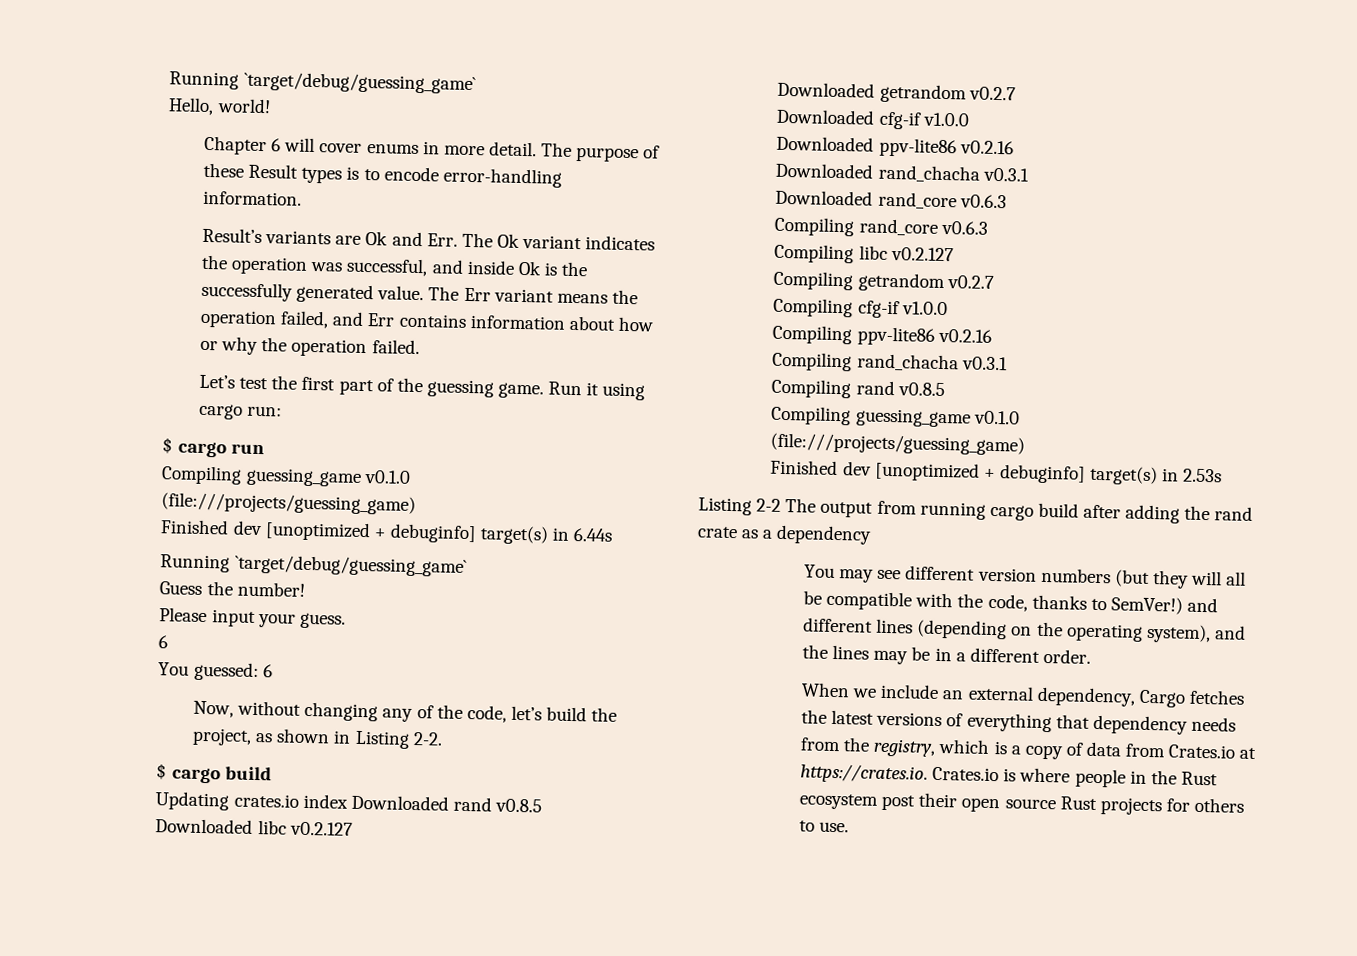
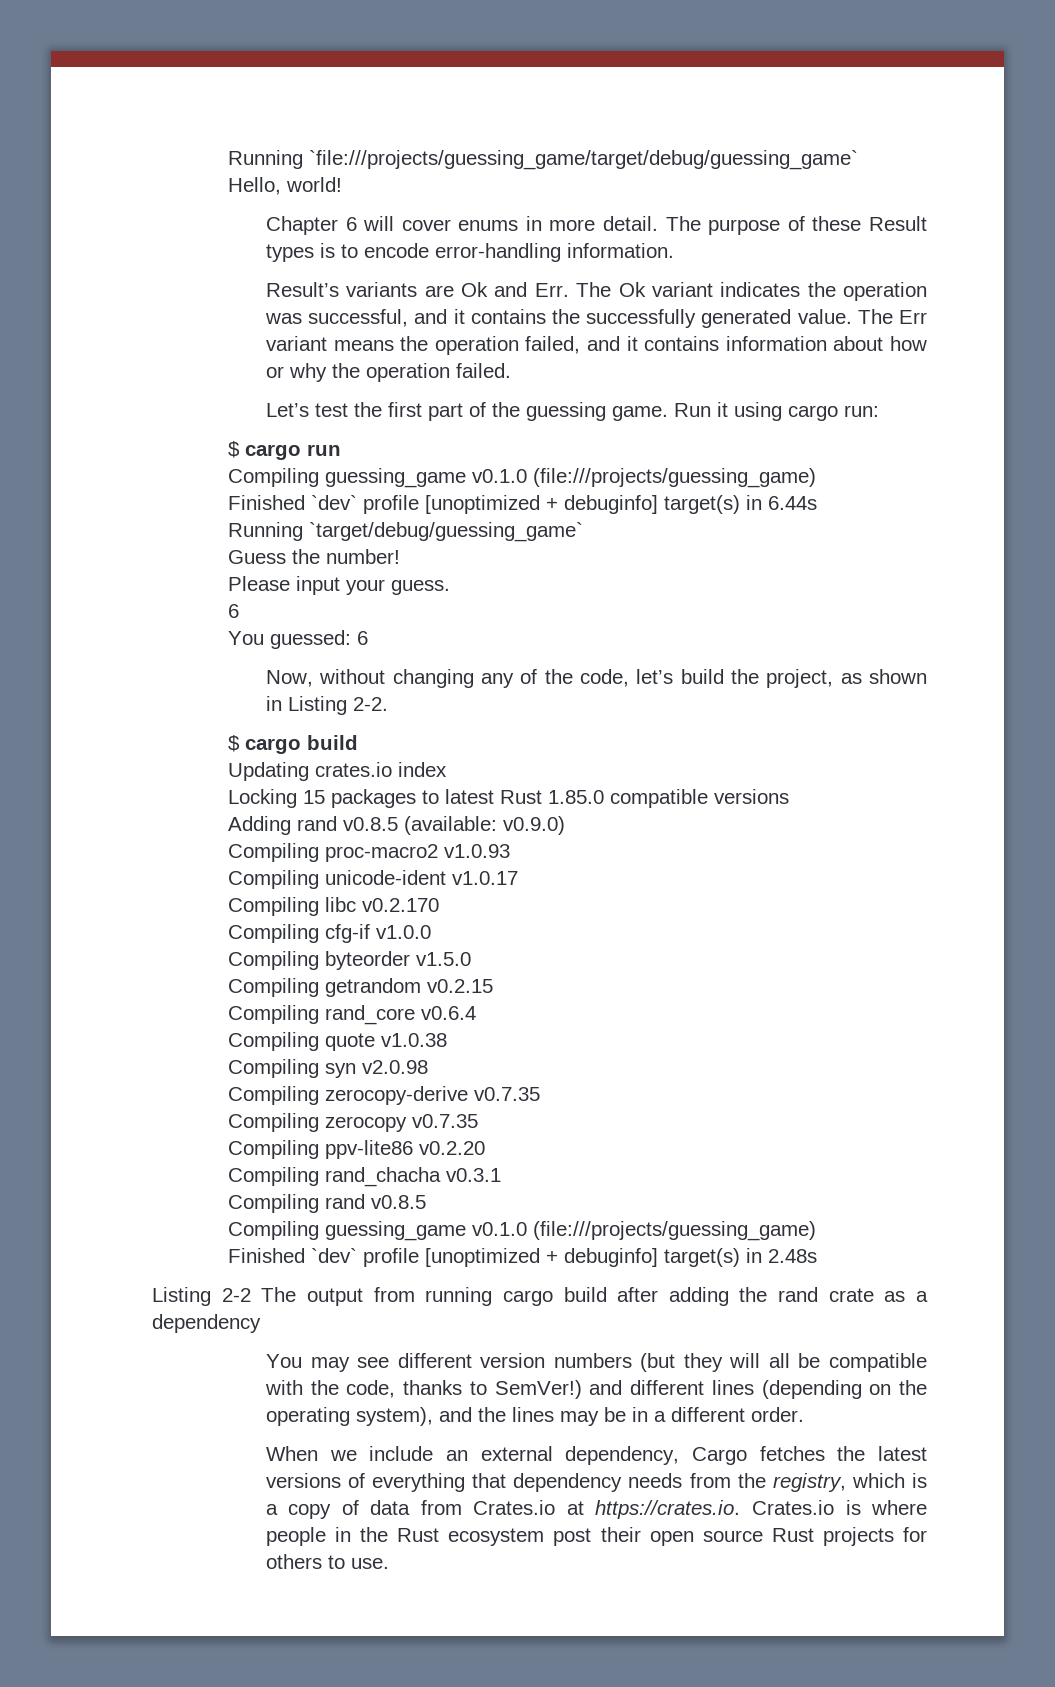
[169,71,476,95] Running `target/debug/guessing_game` -> [227,150,858,170] Running `file:///projects/guessing_game/target/debug/guessing_game`
[466,259,558,276] inside Ok is -> [453,309,546,324] it contains
[367,313,396,327] Err -> [626,336,638,351] it
[232,520,263,536] dev -> [310,495,419,514] `dev` profile
[350,794,543,813] [155,818,353,836] [777,81,1016,104] [776,108,969,130] [776,135,1014,158] [775,162,1029,183] [775,189,1007,210] [774,216,988,237] [774,243,954,264] [773,270,994,293] [773,297,948,319] Downloaded rand v0.8.5 // Downloaded libc v0.2.127 // Downloaded getrandom v0.2.7 // Downloaded cfg-if v1.0.0 // Downloaded ppv-lite86 v0.2.16 // Downloaded rand_chacha v0.3.1 // Downloaded rand_core v0.6.3 // Compiling rand_core v0.6.3 // Compiling libc v0.2.127 // Compiling getrandom v0.2.7 // Compiling cfg-if v1.0.0 -> [227,789,789,808] [227,816,565,835] [227,843,510,862] [227,870,518,889] [227,897,439,916] [227,924,431,943] [227,951,471,970] [227,978,493,997] [227,1005,476,1025] [227,1032,447,1051] [227,1059,428,1078] [227,1086,540,1105] [227,1113,478,1132] // Locking 15 packages to latest Rust 1.85.0 compatible versions // Adding rand v0.8.5 (available: v0.9.0) // Compiling proc-macro2 v1.0.93 // Compiling unicode-ident v1.0.17 // Compiling libc v0.2.170 // Compiling cfg-if v1.0.0 // Compiling byteorder v1.5.0 // Compiling getrandom v0.2.15 // Compiling rand_core v0.6.4 // Compiling quote v1.0.38 // Compiling syn v2.0.98 // Compiling zerocopy-derive v0.7.35 // Compiling zerocopy v0.7.35
[937,328,992,343] v0.2.16 -> [418,1141,485,1155] v0.2.20
[842,461,1223,486] dev [unoptimized + debuginfo] target(s) in 2.53s -> [310,1248,817,1267] `dev` profile [unoptimized + debuginfo] target(s) in 2.48s

